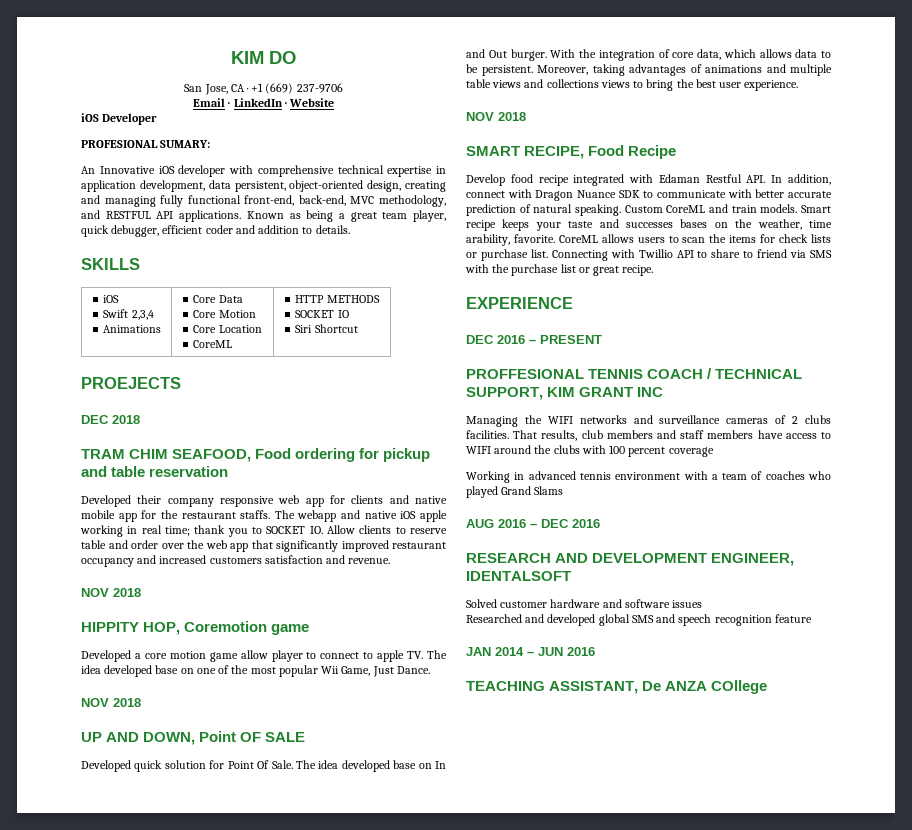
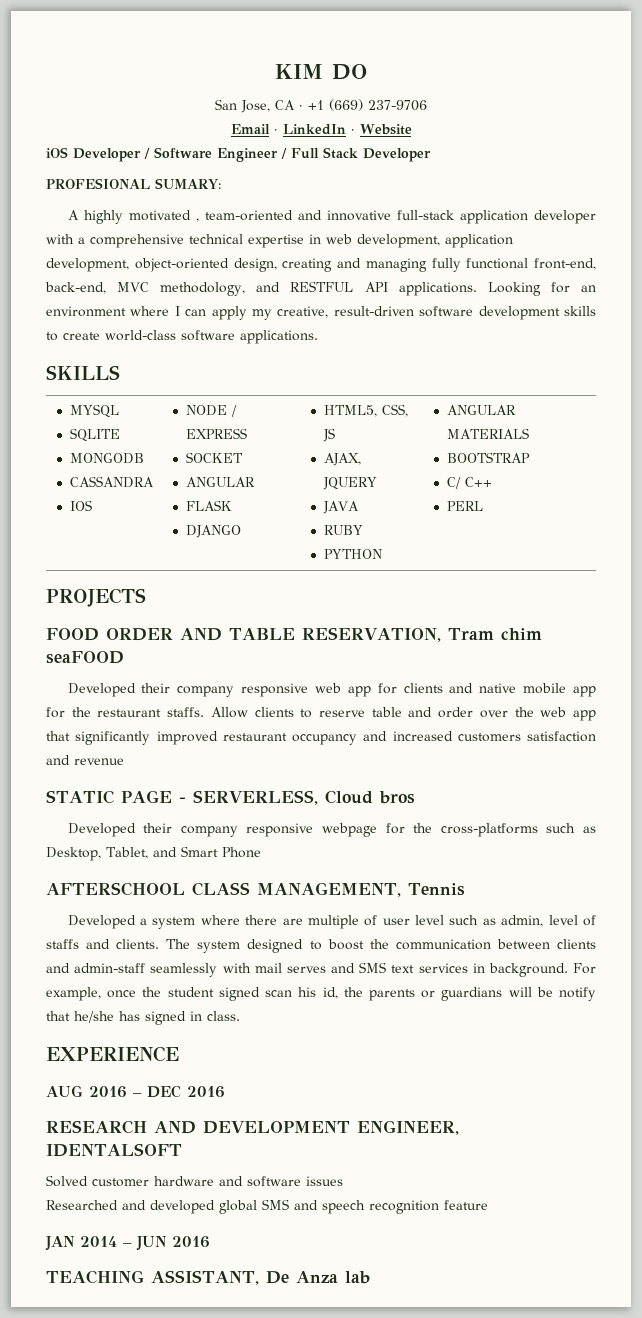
[81,140,211,148] [81,166,175,174] // PROFESIONAL SUMARY: // An Innovative iOS -> [144,147,431,162] [46,178,221,189] [67,210,528,224] / Software Engineer / Full Stack Developer // PROFESIONAL SUMARY: // A highly motivated , team-oriented and innovative full-stack application
(253, 169) none -> [78,237,85,244] a
[81,180,286,192] application development, data persistent, -> [326,234,513,248] [46,258,129,272] web development, application development,
[246,210,446,222] [81,225,350,237] [81,258,140,270] [103,295,120,303] [103,309,154,320] [103,325,162,333] [193,295,243,303] [193,310,256,318] [193,325,262,333] [193,340,233,348] [295,295,380,303] [295,310,349,318] [295,324,358,333] [81,377,181,389] [81,415,140,424] [81,448,431,462] [81,466,229,477] Known as being a great team player, quick debugger, efficient coder and addition to details. // SKILLS // iOS // Swift 2,3,4 // Animations | Core Data // Core Motion // Core Location // CoreML | HTTP METHODS // SOCKET IO // Siri Shortcut // PROEJECTS // DEC 2018 // TRAM CHIM SEAFOOD, Food ordering for pickup and table reservation -> [487,282,596,296] [46,306,596,320] [46,330,318,344] [46,365,120,380] [69,404,119,418] [69,428,120,442] [69,453,144,464] [69,476,154,488] [69,500,92,511] [185,405,237,417] [185,428,247,439] [185,452,243,463] [185,477,255,487] [185,500,232,511] [185,525,241,538] [323,404,408,417] [322,428,335,442] [323,453,361,466] [322,477,377,490] [322,501,359,514] [323,525,363,535] [323,549,382,559] [446,405,516,415] [446,428,529,439] [446,452,530,463] [446,477,492,489] [446,501,483,511] [46,588,146,607] [46,627,542,642] [46,651,124,664] Looking for an environment where I can apply my creative, result-driven software development skills to create world-class software applications. // SKILLS // MYSQL // SQLITE // MONGODB // CASSANDRA // IOS | NODE / EXPRESS // SOCKET // ANGULAR // FLASK // DJANGO | HTML5, CSS, JS // AJAX, JQUERY // JAVA // RUBY // PYTHON | ANGULAR MATERIALS // BOOTSTRAP // C/ C++ // PERL // PROJECTS // FOOD ORDER AND TABLE RESERVATION, Tram chim seaFOOD
[274,510,447,522] [80,525,323,537] The webapp and native iOS apple working in real time; thank you to SOCKET IO. -> (205, 712) none
[348,558,391,564] [81,588,141,597] [81,621,310,635] [81,650,447,662] [81,665,430,677] [81,698,141,707] [81,731,306,745] [81,760,446,772] [466,49,831,61] [466,64,832,76] [466,79,799,91] [466,112,526,121] [466,145,677,159] [466,174,831,186] [466,189,832,201] [466,204,831,216] [466,219,832,231] [466,234,831,246] [466,249,832,261] [465,264,654,276] [466,297,573,309] [466,335,602,344] [466,368,803,379] [466,387,664,400] [466,415,831,427] [466,430,831,441] [466,445,714,457] [466,471,831,483] [466,486,564,498] revenue. // NOV 2018 // HIPPITY HOP, Coremotion game // Developed a core motion game allow player to connect to apple TV. The idea developed base on one of the most popular Wii Game, Just Dance. // NOV 2018 // UP AND DOWN, Point OF SALE // Developed quick solution for Point Of Sale. The idea developed base on In and Out burger. With the integration of core data, which allows data to be persistent. Moreover, taking advantages of animations and multiple table views and collections views to bring the best user experience. // NOV 2018 // SMART RECIPE, Food Recipe // Develop food recipe integrated with Edaman Restful API. In addition, connect with Dragon Nuance SDK to communicate with better accurate prediction of natural speaking. Custom CoreML and train models. Smart recipe keeps your taste and successes bases on the weather, time arability, favorite. CoreML allows users to scan the items for check lists or purchase list. Connecting with Twillio API to share to friend via SMS with the purchase list or great recipe. // EXPERIENCE // DEC 2016 – PRESENT // PROFFESIONAL TENNIS COACH / TECHNICAL SUPPORT, KIM GRANT INC // Managing the WIFI networks and surveillance cameras of 2 clubs facilities. That results, club members and staff members have access to WIFI around the clubs with 100 percent coverage // Working in advanced tennis environment with a team of coaches who played Grand Slams -> [74,758,124,765] [46,790,415,805] [67,823,596,837] [46,846,261,861] [46,882,465,897] [67,915,596,929] [46,939,596,953] [46,962,597,977] [46,987,597,1001] [46,1011,240,1025] [46,1046,179,1062] revenue // STATIC PAGE - SERVERLESS, Cloud bros // Developed their company responsive webpage for the cross-platforms such as Desktop, Tablet, and Smart Phone // AFTERSCHOOL CLASS MANAGEMENT, Tennis // Developed a system where there are multiple of user level such as admin, level of staffs and clients. The system designed to boost the communication between clients and admin-staff seamlessly with mail serves and SMS text services in background. For example, once the student signed scan his id, the parents or guardians will be notify that he/she has signed in class. // EXPERIENCE
[665,680,768,694] ANZA COllege -> [295,1271,370,1284] Anza lab

